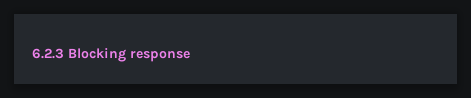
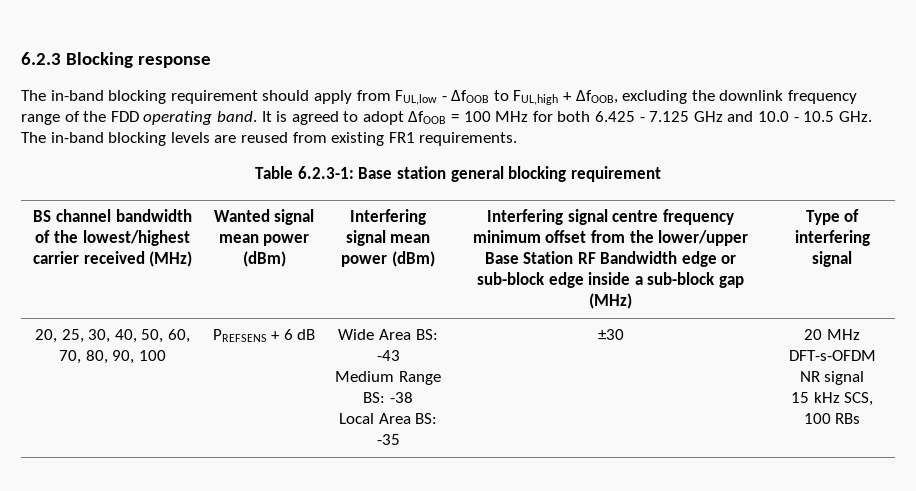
(190, 56) none -> [21,90,858,105] [21,111,872,125] [21,132,518,146] [255,166,661,182] [33,209,192,222] [35,230,190,246] [32,251,193,267] [213,209,315,225] [218,234,310,246] [242,251,286,267] [350,209,426,225] [345,230,431,246] [341,251,435,267] [487,209,734,225] [472,230,749,246] [484,251,737,267] [477,272,744,288] [589,293,632,309] [805,209,860,225] [794,230,870,246] [812,251,852,267] [35,329,190,343] [59,350,166,364] [212,329,316,342] [338,329,438,340] [376,350,400,361] [335,371,441,385] [363,392,413,403] [338,413,438,424] [376,434,400,445] [597,329,624,340] [804,329,860,340] [788,350,876,361] [799,371,865,385] [790,392,874,406] [803,413,861,424] // The in-band blocking requirement should apply from FUL,low - ΔfOOB to FUL,high + ΔfOOB, excluding the downlink frequency range of the FDD operating band. It is agreed to adopt ΔfOOB = 100 MHz for both 6.425 - 7.125 GHz and 10.0 - 10.5 GHz. The in-band blocking levels are reused from existing FR1 requirements. // Table 6.2.3-1: Base station general blocking requirement // BS channel bandwidth of the lowest/highest carrier received (MHz) | Wanted signal mean power (dBm) | Interfering signal mean power (dBm) | Interfering signal centre frequency minimum offset from the lower/upper Base Station RF Bandwidth edge or sub-block edge inside a sub-block gap (MHz) | Type of interfering signal // 20, 25, 30, 40, 50, 60, 70, 80, 90, 100 | PREFSENS + 6 dB | Wide Area BS: -43 // Medium Range BS: -38 // Local Area BS: -35 | ±30 | 20 MHz DFT-s-OFDM NR signal // 15 kHz SCS, 100 RBs

